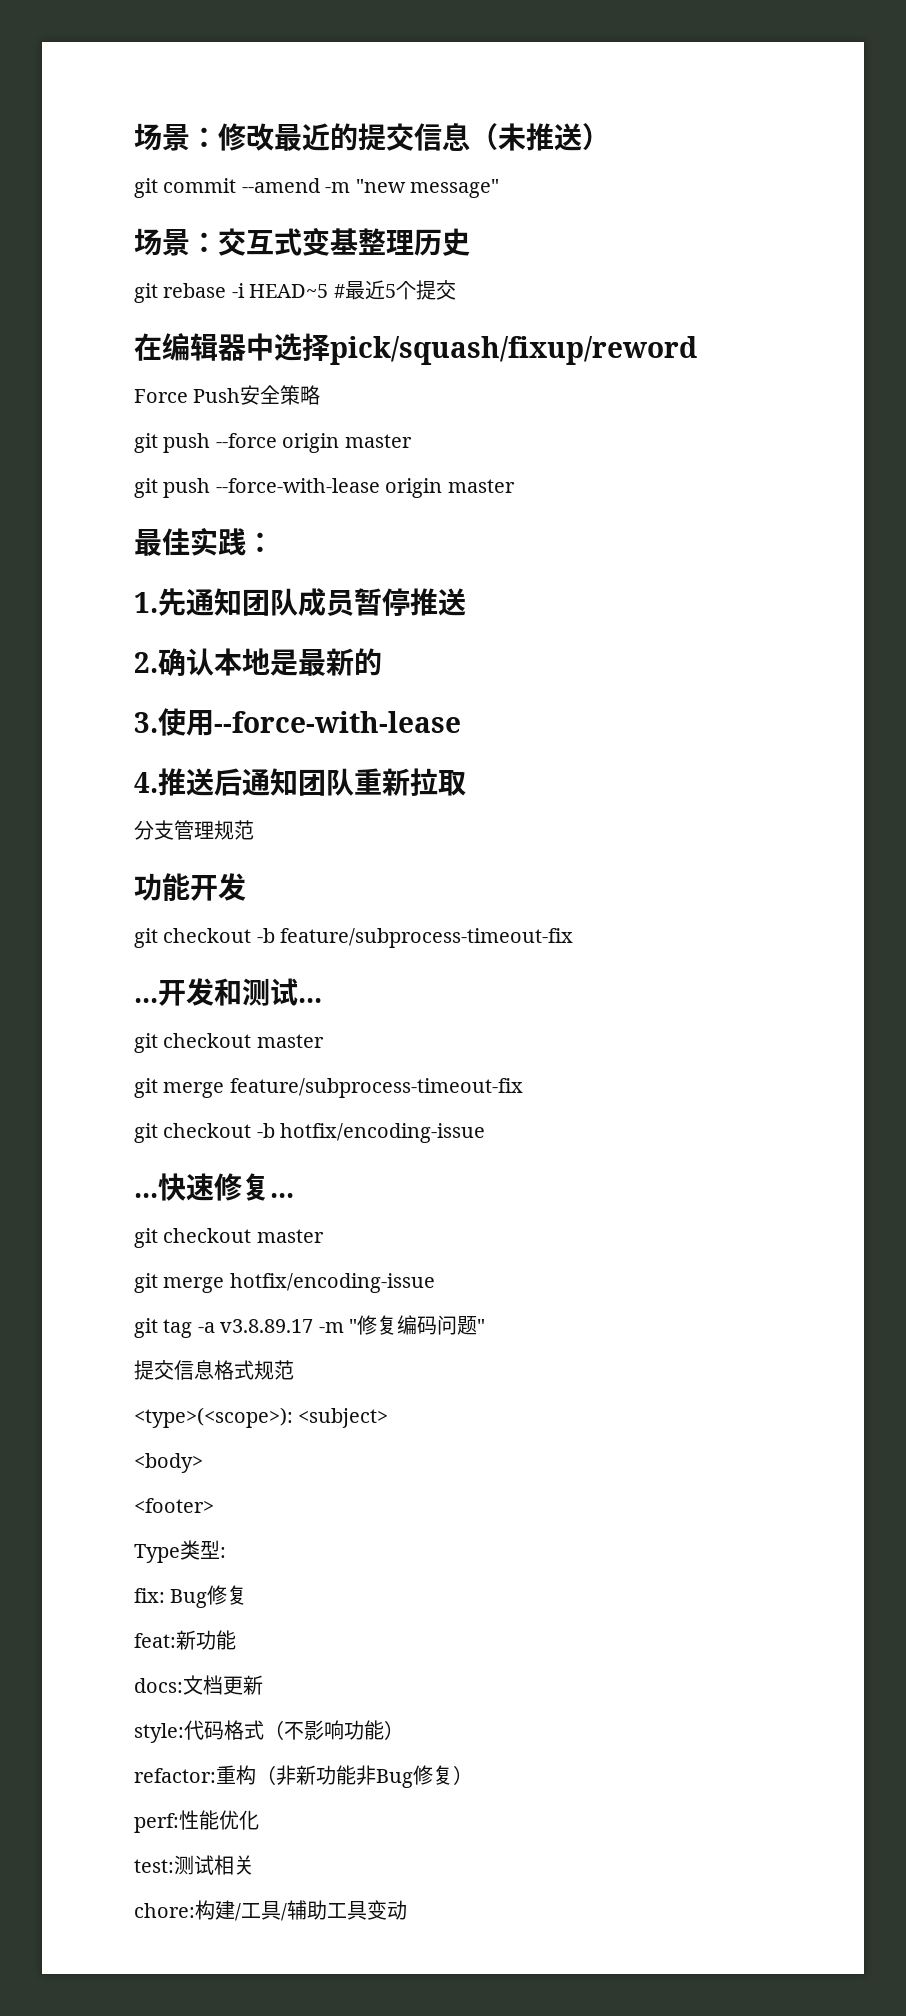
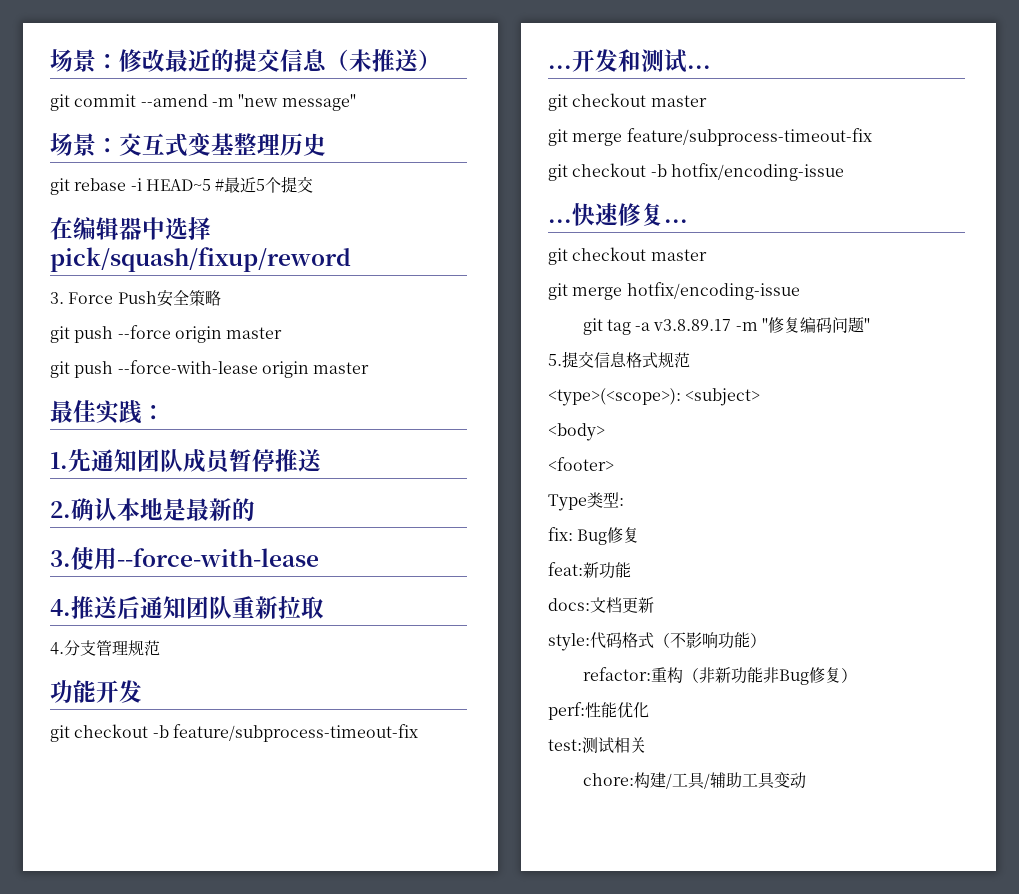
(697, 350) none -> [50,292,64,304] 3.
(466, 783) none -> [50,642,64,655] 4.
(485, 1326) none -> [548,354,562,366] 5.

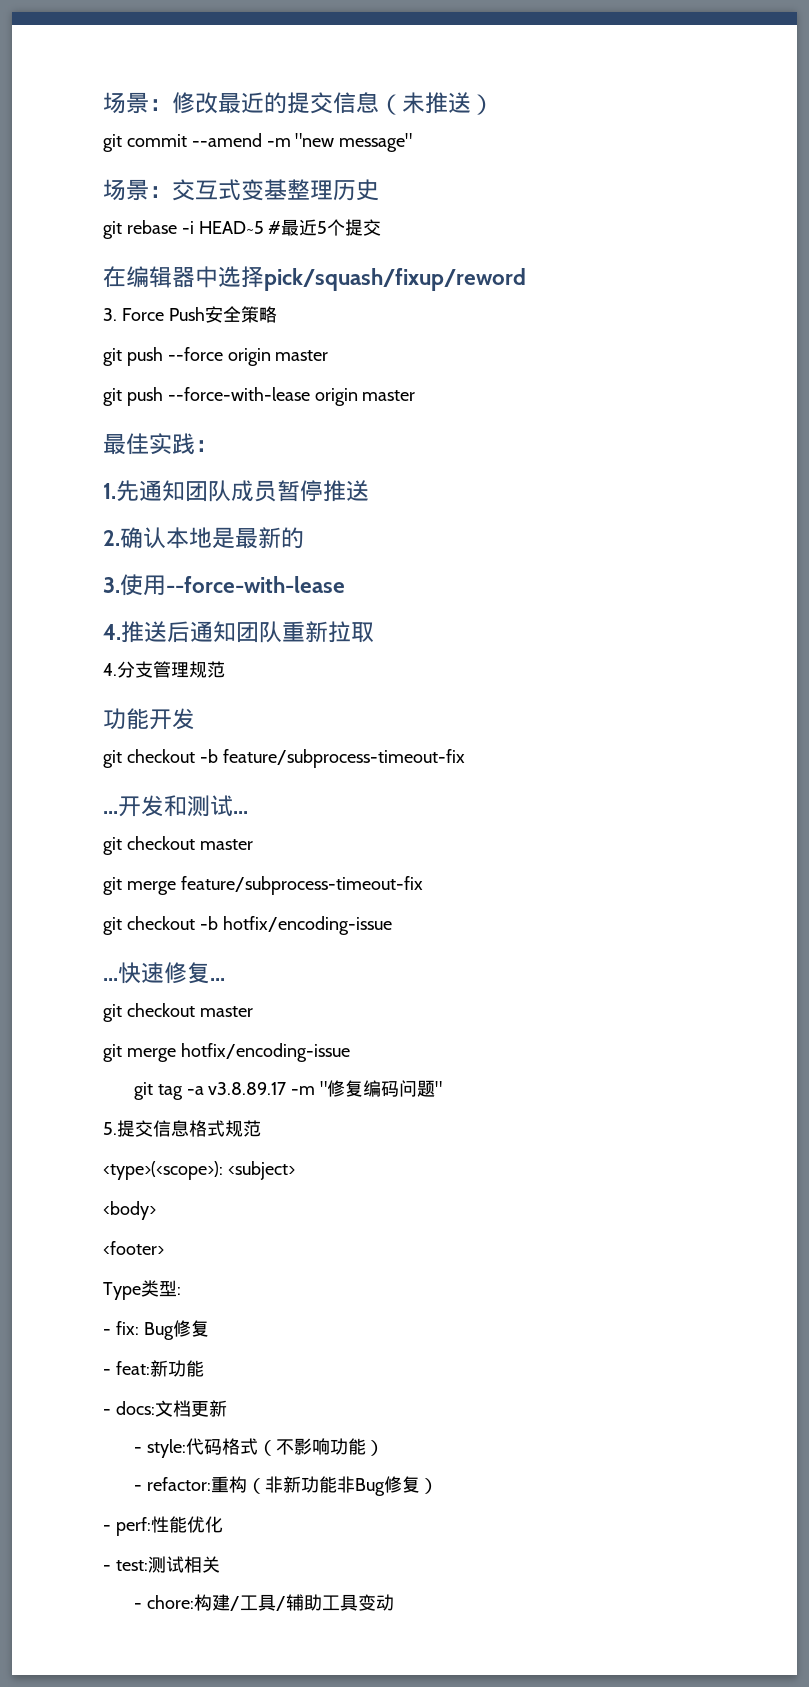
(624, 502) none -> [103,1329,111,1335] -
(640, 535) none -> [103,1369,111,1375] -
(631, 570) none -> [103,1409,111,1415] -
(654, 605) none -> [133,1447,142,1453] -
(766, 640) none -> [133,1485,142,1491] -
(857, 675) none -> [103,1525,111,1531] -
(649, 710) none -> [103,1565,111,1571] -
(646, 745) none -> [133,1603,142,1609] -

